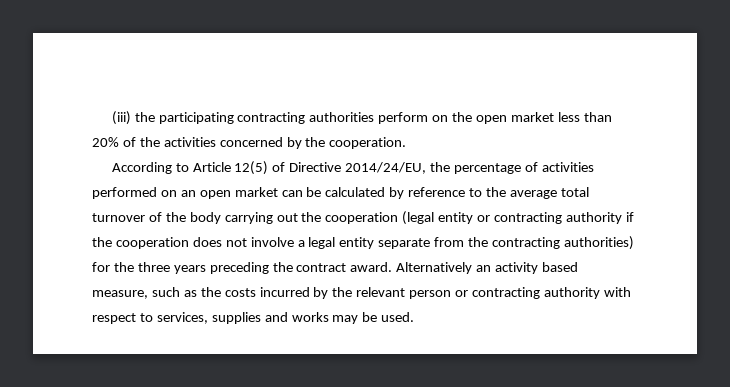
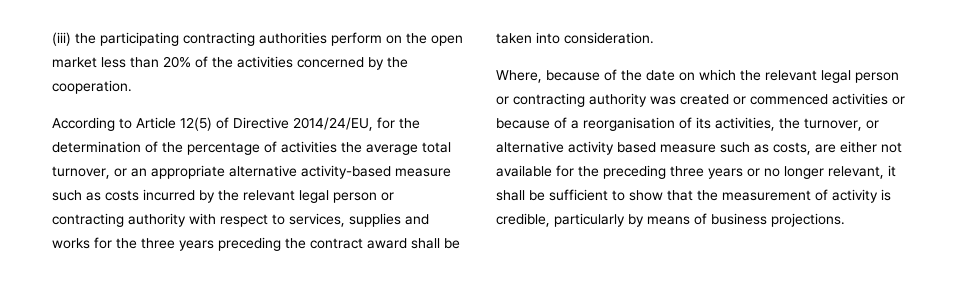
[430,162,594,174] [92,187,589,199] [92,211,634,225] [92,236,634,250] [92,262,579,274] [92,287,221,299] the percentage of activities performed on an open market can be calculated by reference to the average total turnover of the body carrying out the cooperation (legal entity or contracting authority if the cooperation does not involve a legal entity separate from the contracting authorities) for the three years preceding the contract award. Alternatively an activity based measure, such as the -> [377,117,420,129] [52,141,451,155] [52,165,451,179] [52,190,101,201] for the determination of the percentage of activities the average total turnover, or an appropriate alternative activity-based measure such as
(406, 292) none -> [299,190,329,203] legal
[332,312,415,324] may be used. -> [94,237,460,251] [496,32,654,44] [496,69,899,83] [496,93,905,107] [496,117,879,131] [496,141,902,155] [496,165,896,179] [496,189,891,203] [496,213,845,227] for the three years preceding the contract award shall be taken into consideration. // Where, because of the date on which the relevant legal person or contracting authority was created or commenced activities or because of a reorganisation of its activities, the turnover, or alternative activity based measure such as costs, are either not available for the preceding three years or no longer relevant, it shall be sufficient to show that the measurement of activity is credible, particularly by means of business projections.

